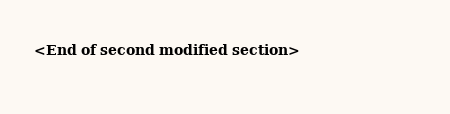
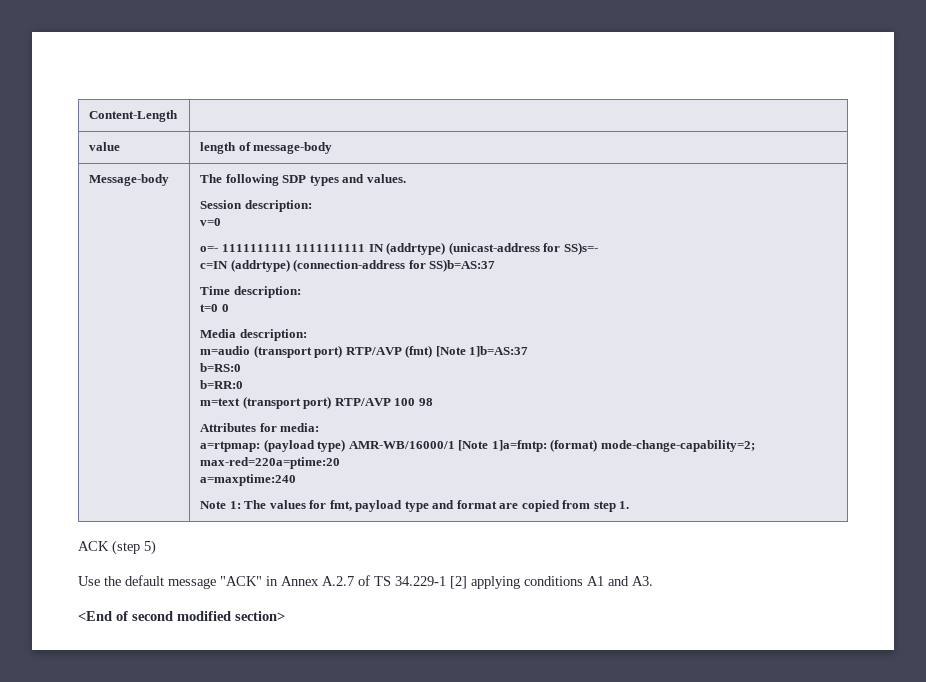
(34, 49) none -> [89,110,179,122] [89,142,121,151] [200,142,333,154] [89,174,170,186] [200,174,406,186] [200,200,312,212] [200,218,222,226] [200,242,598,255] [200,259,496,272] [200,286,301,298] [200,304,229,312] [200,329,307,341] [200,345,529,358] [200,363,242,372] [200,380,244,389] [200,396,433,409] [200,423,320,432] [200,439,755,452] [200,457,341,469] [200,474,297,486] [200,500,630,512] [78,540,156,555] [78,575,653,589] Content-Length | // value | length of message-body // Message-body | The following SDP types and values. // Session description: // v=0 // o=- 1111111111 1111111111 IN (addrtype) (unicast-address for SS)s=- // c=IN (addrtype) (connection-address for SS)b=AS:37 // Time description: // t=0 0 // Media description: // m=audio (transport port) RTP/AVP (fmt) [Note 1]b=AS:37 // b=RS:0 // b=RR:0 // m=text (transport port) RTP/AVP 100 98 // Attributes for media: // a=rtpmap: (payload type) AMR-WB/16000/1 [Note 1]a=fmtp: (format) mode-change-capability=2; max-red=220a=ptime:20 // a=maxptime:240 // Note 1: The values for fmt, payload type and format are copied from step 1. // ACK (step 5) // Use the default message "ACK" in Annex A.2.7 of TS 34.229-1 [2] applying conditions A1 and A3. //

